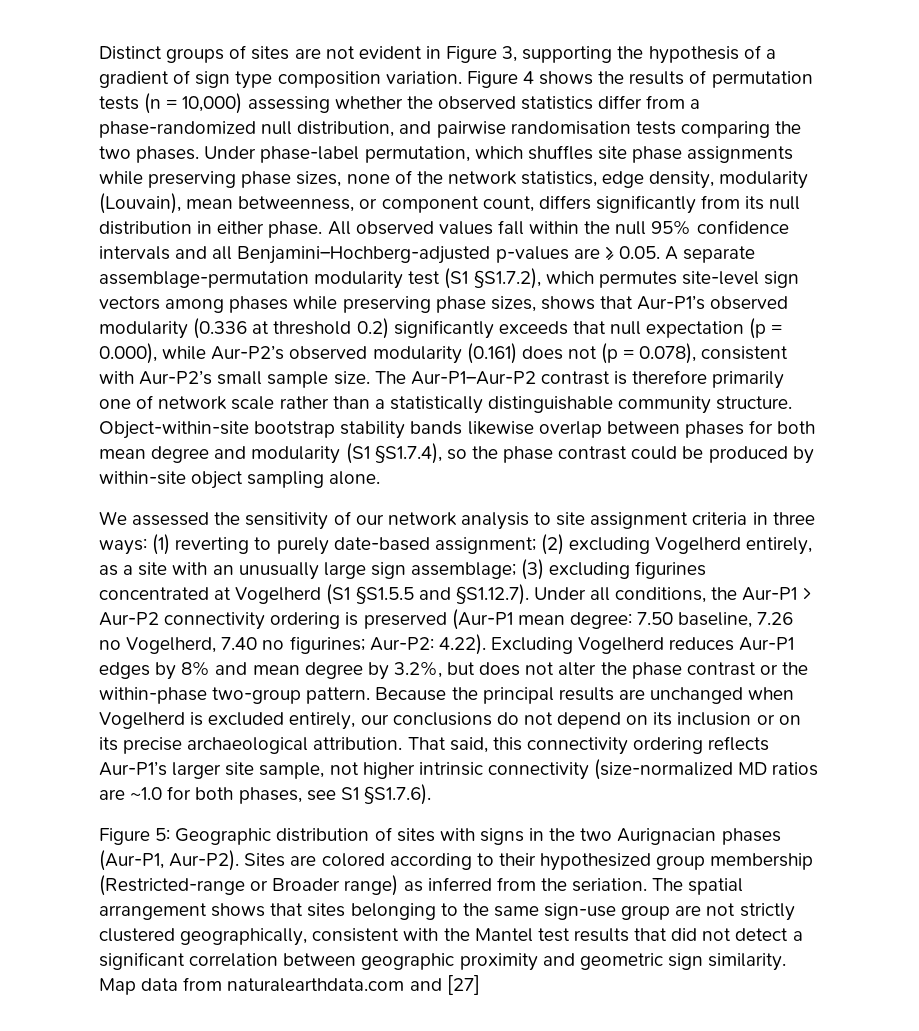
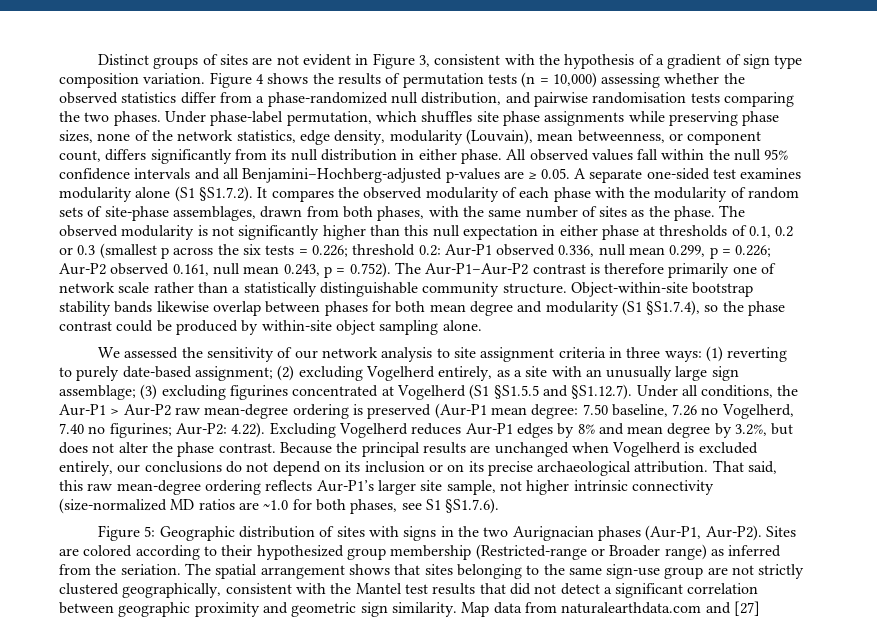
[522,46,613,63] supporting -> [434,54,535,65] consistent with
[99,268,800,289] [99,295,789,313] [99,318,783,339] [99,343,789,364] [99,370,370,388] assemblage-permutation modularity test (S1 §S1.7.2), which permutes site-level sign vectors among phases while preserving phase sizes, shows that Aur-P1’s observed modularity (0.336 at threshold 0.2) significantly exceeds that null expectation (p = 0.000), while Aur-P2’s observed modularity (0.161) does not (p = 0.078), consistent with Aur-P2’s small sample size. -> [646,168,802,180] [59,186,800,202] [59,205,746,221] [59,225,794,240] [59,243,772,259] [59,262,391,278] one-sided test examines modularity alone (S1 §S1.7.2). It compares the observed modularity of each phase with the modularity of random sets of site-phase assemblages, drawn from both phases, with the same number of sites as the phase. The observed modularity is not significantly higher than this null expectation in either phase at thresholds of 0.1, 0.2 or 0.3 (smallest p across the six tests = 0.226; threshold 0.2: Aur-P1 observed 0.336, null mean 0.299, p = 0.226; Aur-P2 observed 0.161, null mean 0.243, p = 0.752).
[164,612,266,630] connectivity -> [174,404,289,419] raw mean-degree
[686,662,809,676] [99,687,371,704] contrast or the within-phase two-group pattern. -> [218,443,276,453] contrast.
[526,737,628,755] connectivity -> [87,480,201,495] raw mean-degree

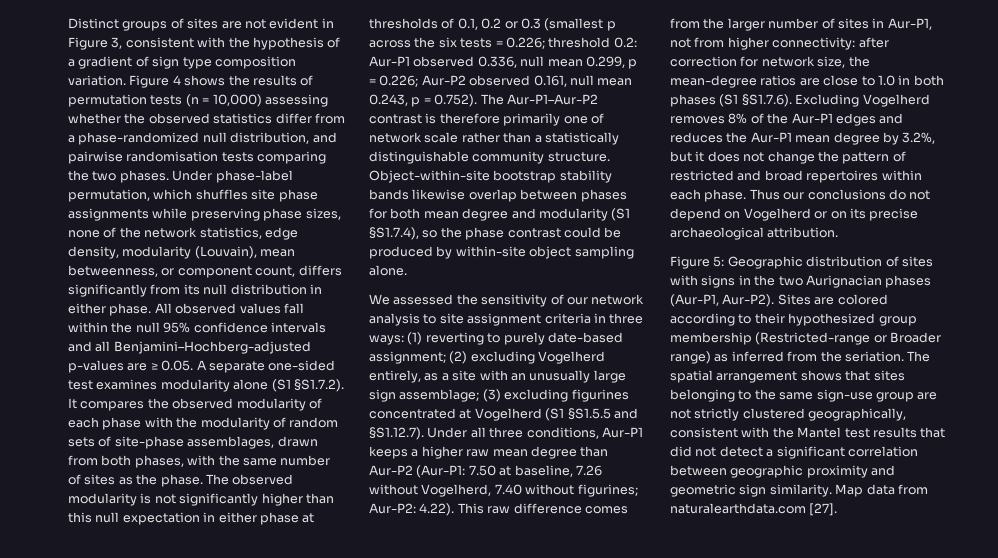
[701,385,799,398] [59,403,608,419] conditions, the Aur-P1 > Aur-P2 raw mean-degree ordering is preserved (Aur-P1 mean degree: 7.50 -> [489,427,643,439] [369,446,609,459] [369,465,512,478] three conditions, Aur-P1 keeps a higher raw mean degree than Aur-P2 (Aur-P1: 7.50 at
[701,407,719,415] no -> [369,484,418,495] without
[88,426,106,434] no -> [525,484,575,495] without
[269,422,624,438] Excluding Vogelherd reduces Aur-P1 edges by 8% and -> [457,503,628,514] [670,18,932,31] [670,37,889,50] [670,56,870,68] [670,75,944,88] [670,94,930,107] [670,113,904,126] [670,132,792,143] This raw difference comes from the larger number of sites in Aur-P1, not from higher connectivity: after correction for network size, the mean-degree ratios are close to 1.0 in both phases (S1 §S1.7.6). Excluding Vogelherd removes 8% of the Aur-P1 edges and reduces the Aur-P1
(794, 429) none -> [695,151,705,162] it
[118,442,758,457] [59,461,113,476] alter the phase contrast. Because the principal results are unchanged when Vogelherd is excluded entirely, -> [767,151,906,164] [670,170,922,183] [670,189,780,202] change the pattern of restricted and broad repertoires within each phase. Thus
[345,461,425,473] its inclusion -> [743,208,811,221] Vogelherd
[712,460,778,474] [59,480,714,495] [59,498,500,514] That said, this raw mean-degree ordering reflects Aur-P1’s larger site sample, not higher intrinsic connectivity (size-normalized MD ratios are ~1.0 for both phases, see S1 §S1.7.6). -> (839, 232) none
[705,601,760,616] and [27] -> [809,503,838,516] [27].

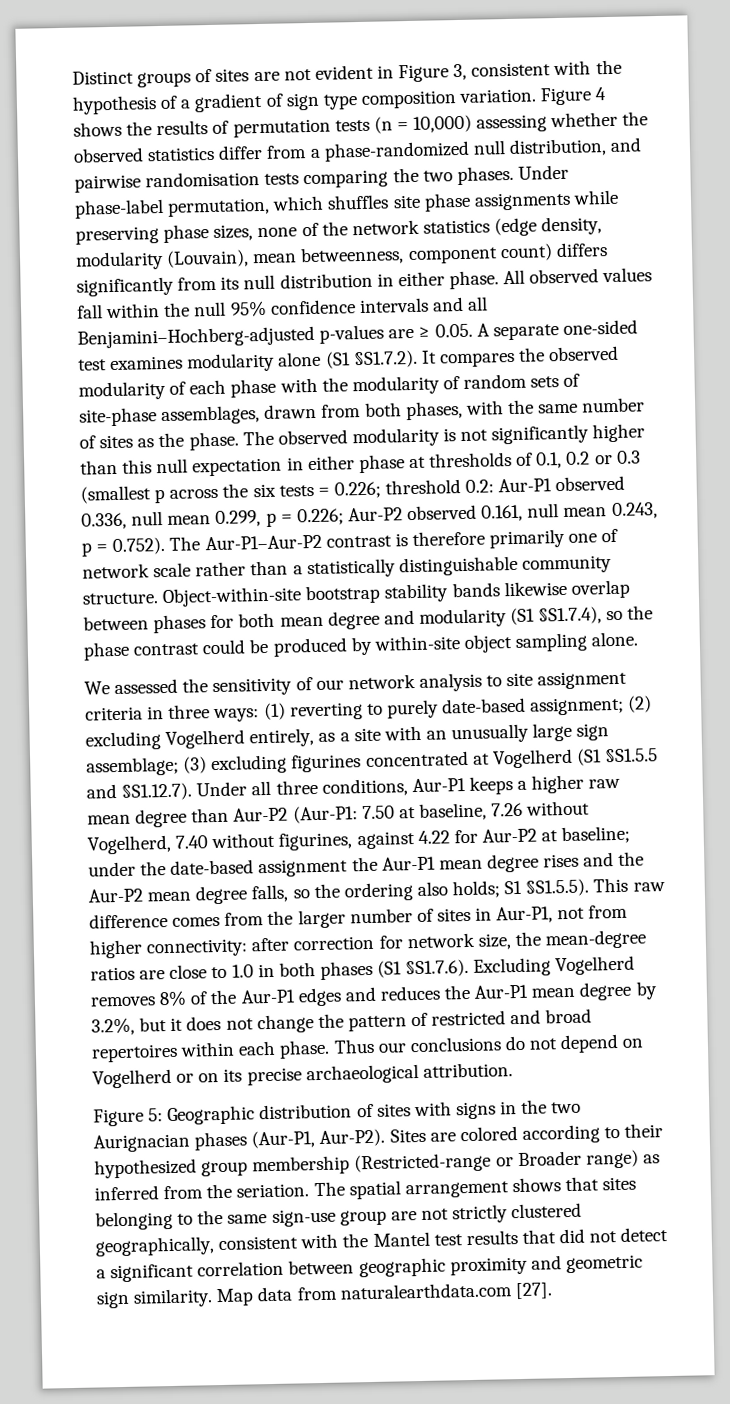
[199,227,298,240] statistics, edge -> [422,217,538,237] statistics (edge
[161,266,296,278] or component count, -> [407,243,553,265] component count)
[577,484,638,497] [369,503,455,516] figurines; Aur-P2: 4.22). -> [278,825,631,851] [88,851,645,878] [88,878,590,905] figurines, against 4.22 for Aur-P2 at baseline; under the date-based assignment the Aur-P1 mean degree rises and the Aur-P2 mean degree falls, so the ordering also holds; S1 §S1.5.5).

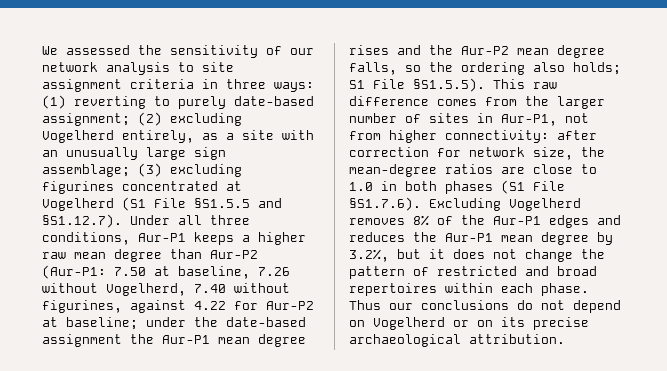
[72,59,622,88] [72,87,607,115] [73,111,649,138] [73,137,643,163] [74,164,569,193] [74,189,619,219] [75,216,603,245] [75,242,608,271] [76,267,653,297] [76,296,489,319] [77,319,638,349] [78,345,620,373] [78,373,581,401] [79,397,646,427] [79,423,646,451] [80,450,641,477] [80,475,626,504] [81,502,658,530] [81,528,619,557] [82,555,612,579] [82,579,630,608] [83,605,654,634] [83,631,639,661] Distinct groups of sites are not evident in Figure 3, consistent with the hypothesis of a gradient of sign type composition variation. Figure 4 shows the results of permutation tests (n = 10,000) assessing whether the observed statistics differ from a phase-randomized null distribution, and pairwise randomisation tests comparing the two phases. Under phase-label permutation, which shuffles site phase assignments while preserving phase sizes, none of the network statistics (edge density, modularity (Louvain), mean betweenness, component count) differs significantly from its null distribution in either phase. All observed values fall within the null 95% confidence intervals and all Benjamini–Hochberg-adjusted p-values are ≥ 0.05. A separate one-sided test examines modularity alone (S1 §S1.7.2). It compares the observed modularity of each phase with the modularity of random sets of site-phase assemblages, drawn from both phases, with the same number of sites as the phase. The observed modularity is not significantly higher than this null expectation in either phase at thresholds of 0.1, 0.2 or 0.3 (smallest p across the six tests = 0.226; threshold 0.2: Aur-P1 observed 0.336, null mean 0.299, p = 0.226; Aur-P2 observed 0.161, null mean 0.243, p = 0.752). The Aur-P1–Aur-P2 contrast is therefore primarily one of network scale rather than a statistically distinguishable community structure. Object-within-site bootstrap stability bands likewise overlap between phases for both mean degree and modularity (S1 §S1.7.4), so the phase contrast could be produced by within-site object sampling alone. // -> (42, 50) none
(602, 757) none -> [154,198,186,208] File
(523, 887) none -> [373,79,405,89] File
(403, 969) none -> [533,181,565,191] File
[93,1099,582,1127] [93,1123,664,1153] [94,1149,660,1179] [94,1176,637,1201] [95,1202,583,1231] [95,1227,669,1257] [96,1254,643,1283] [96,1282,553,1309] // Figure 5: Geographic distribution of sites with signs in the two Aurignacian phases (Aur-P1, Aur-P2). Sites are colored according to their hypothesized group membership (Restricted-range or Broader range) as inferred from the seriation. The spatial arrangement shows that sites belonging to the same sign-use group are not strictly clustered geographically, consistent with the Mantel test results that did not detect a significant correlation between geographic proximity and geometric sign similarity. Map data from naturalearthdata.com [27]. -> (565, 339) none

